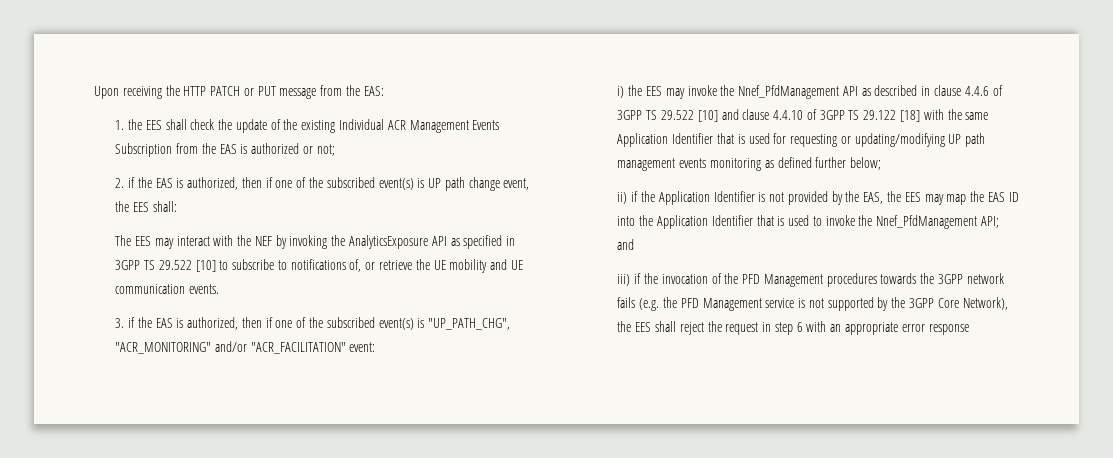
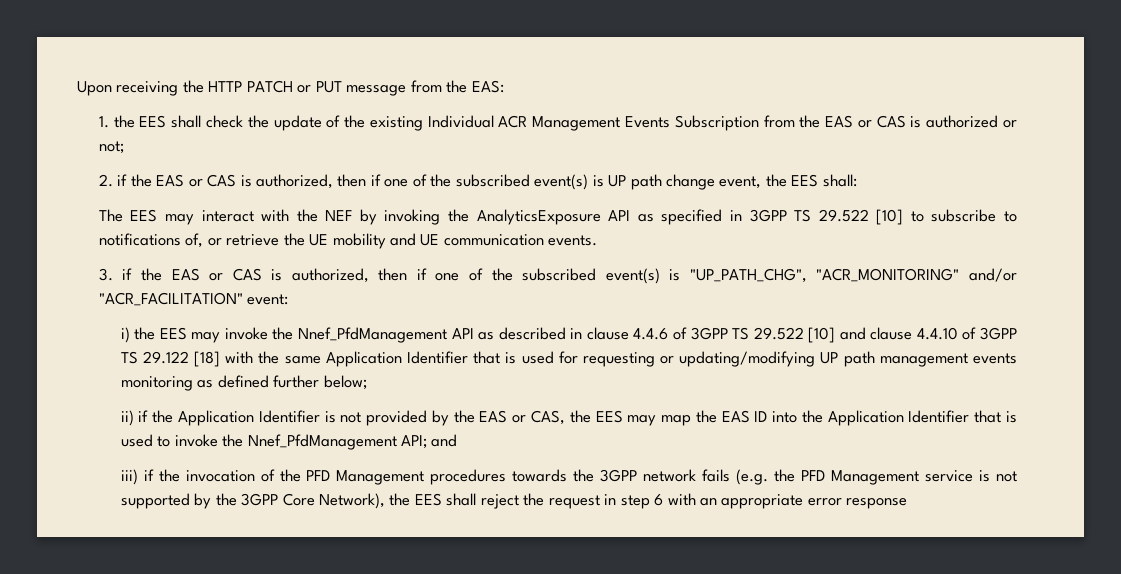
(237, 149) none -> [857,115,906,128] or CAS
(173, 183) none -> [188,174,237,187] or CAS
(173, 323) none -> [209,268,262,281] or CAS
[863,192,884,204] EAS, -> [479,410,565,425] EAS or CAS,

